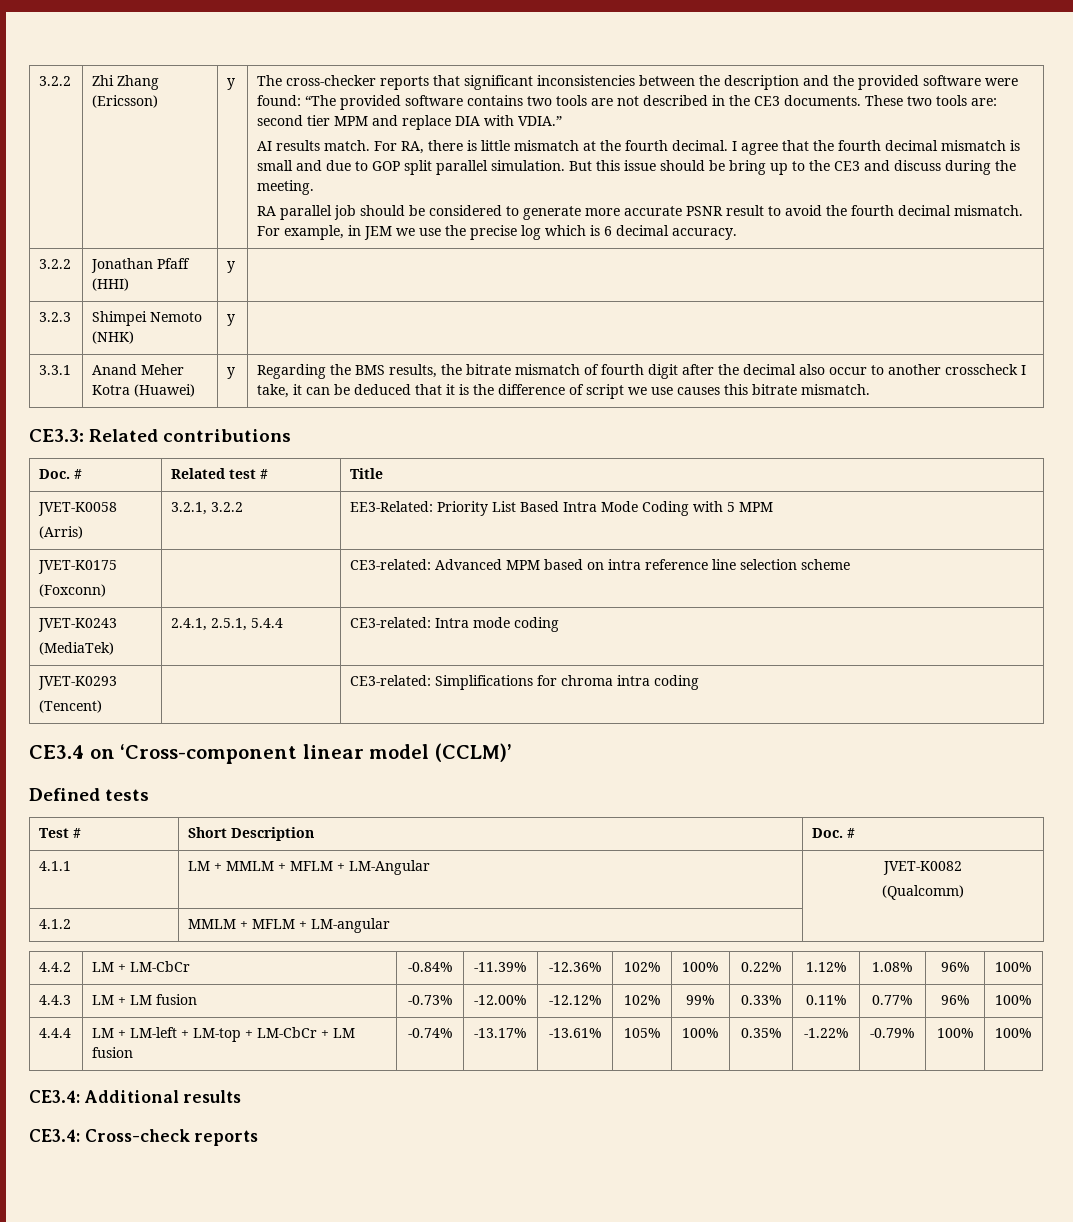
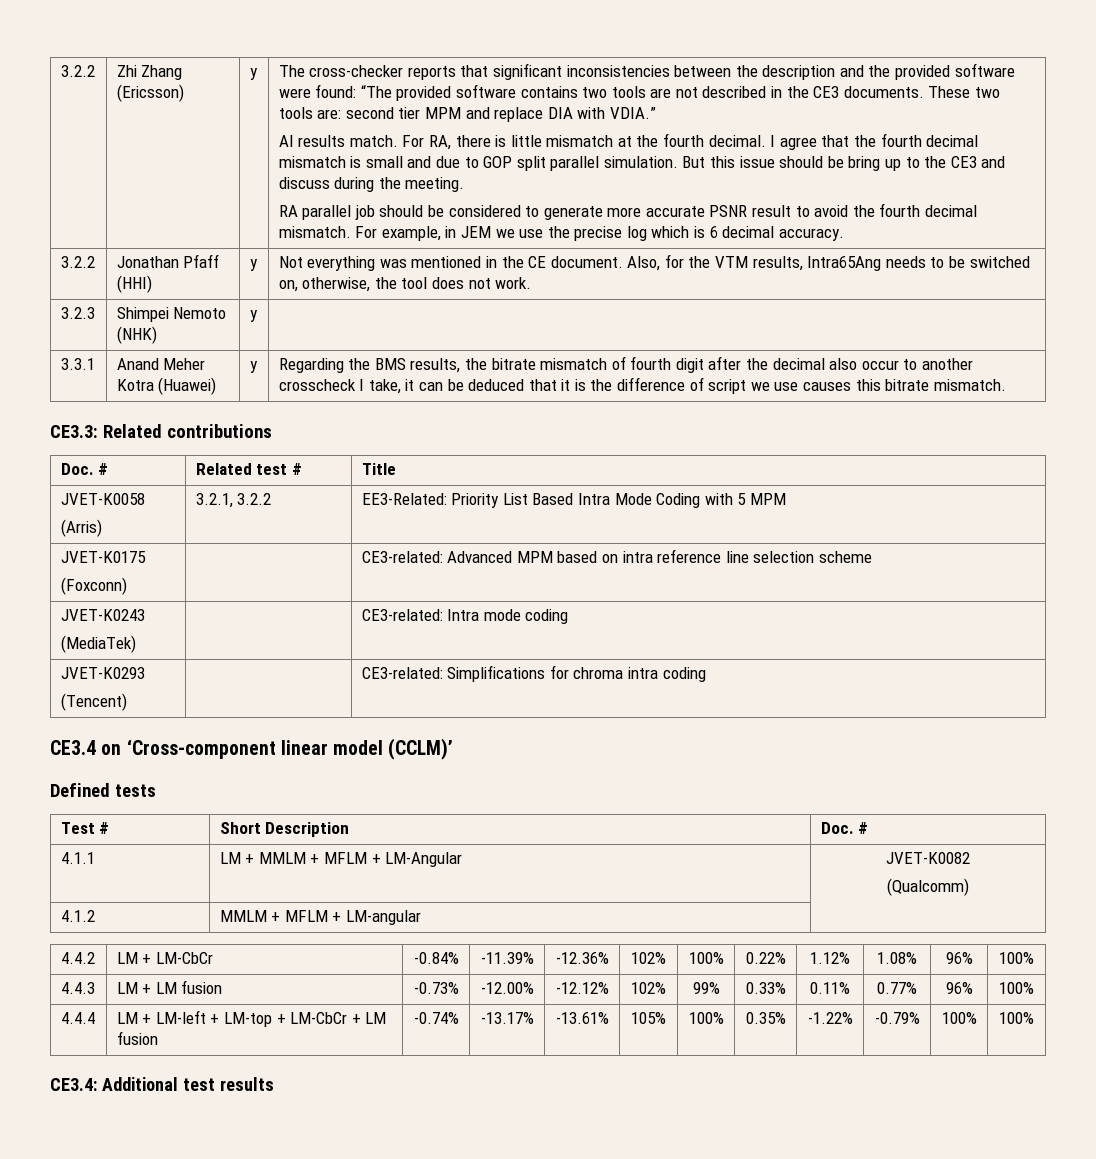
(236, 267) none -> [278,254,1030,271] [278,277,532,292] Not everything was mentioned in the CE document. Also, for the VTM results, Intra65Ang needs to be switched on, otherwise, the tool does not work.
[171,618,284,631] 2.4.1, 2.5.1, 5.4.4 -> (136, 644) none
[183,1090,242,1103] [29,1129,259,1146] results // CE3.4: Cross-check reports -> [182,1077,274,1091] test results

